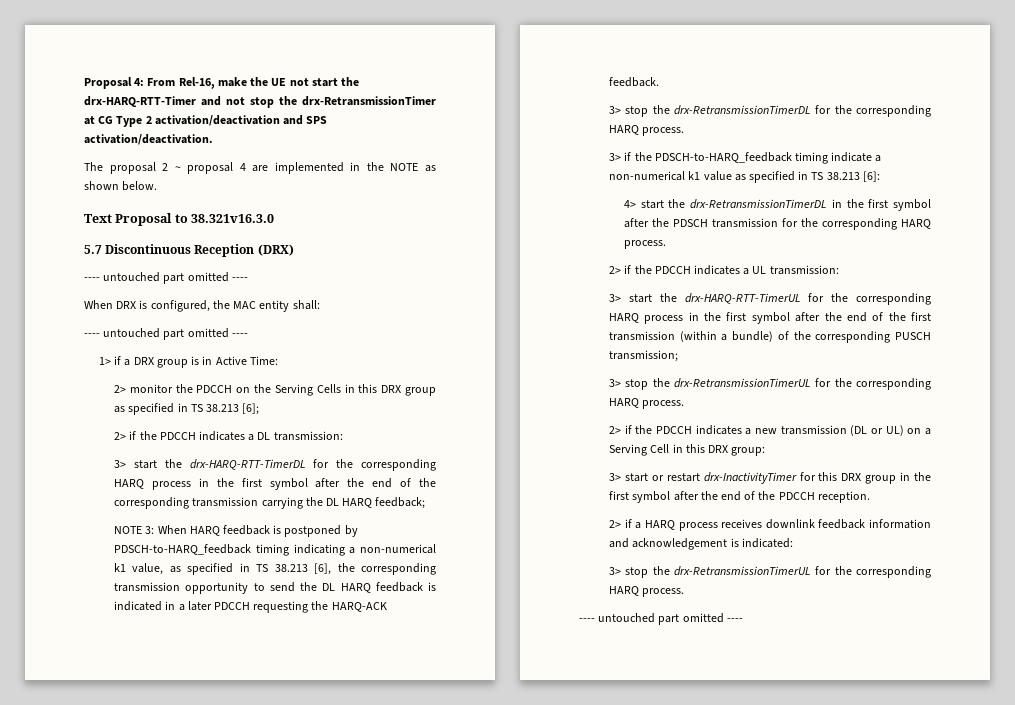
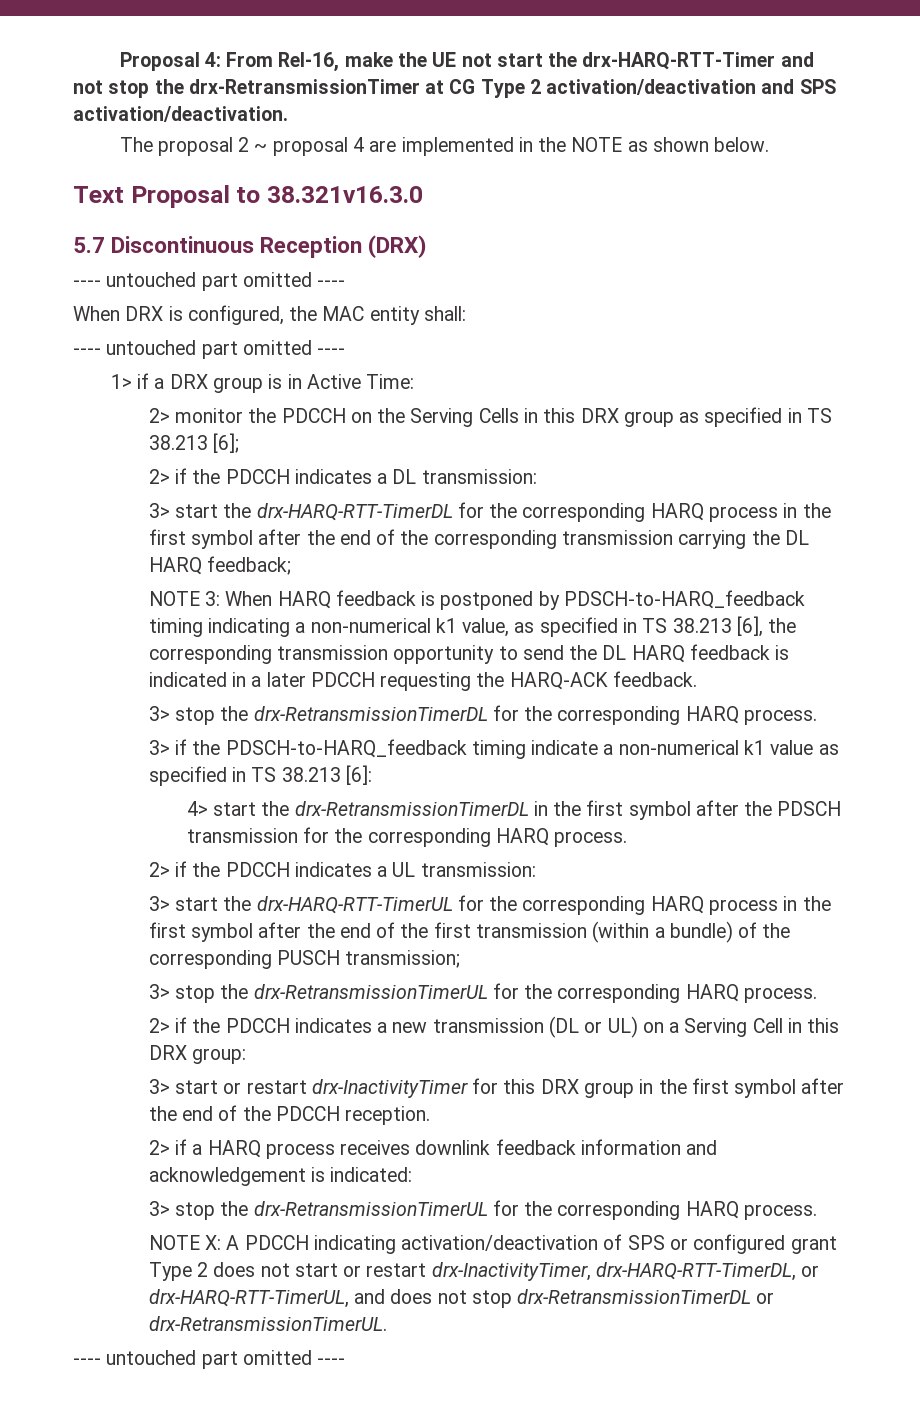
(685, 592) none -> [148,1234,837,1254] [148,1262,820,1281] [148,1289,775,1308] [148,1316,387,1331] // NOTE X: A PDCCH indicating activation/deactivation of SPS or configured grant Type 2 does not start or restart drx-InactivityTimer, drx-HARQ-RTT-TimerDL, or drx-HARQ-RTT-TimerUL, and does not stop drx-RetransmissionTimerDL or drx-RetransmissionTimerUL.

